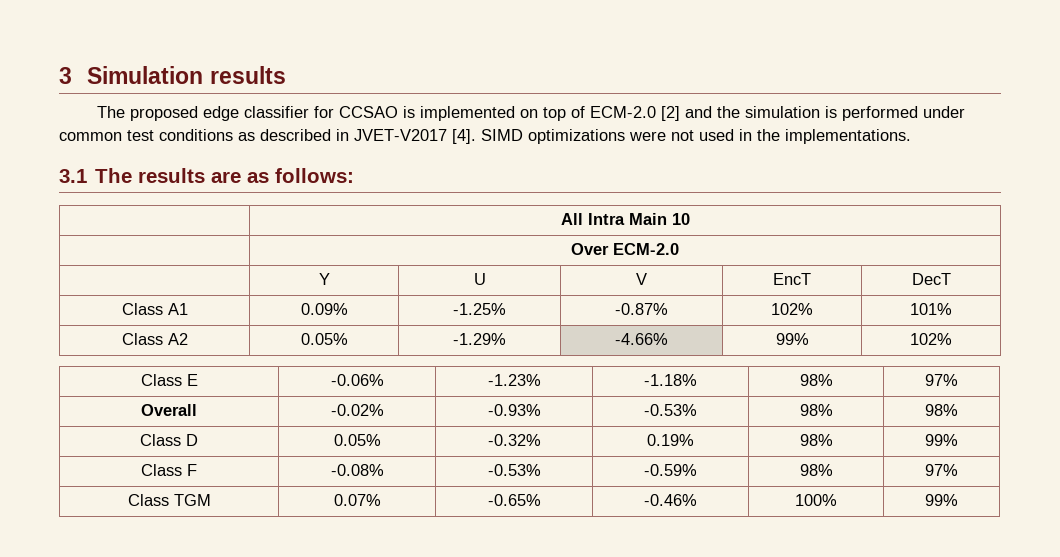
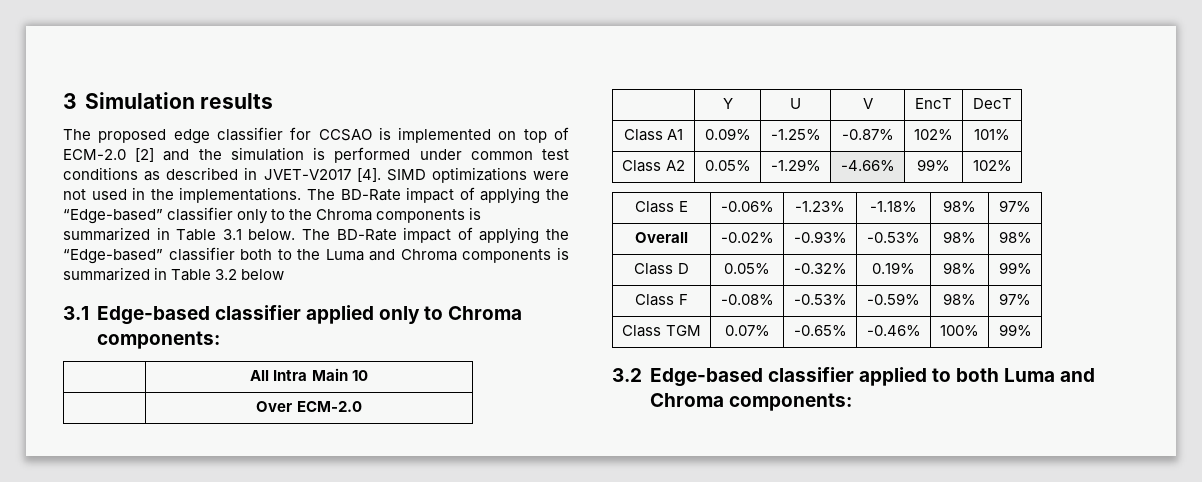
[59,168,355,183] // 3.1 The results are as follows: -> [307,187,570,204] [63,207,482,224] [63,227,570,244] [63,247,569,264] [63,267,285,281] [63,305,523,325] [96,331,220,349] The BD-Rate impact of applying the “Edge-based” classifier only to the Chroma components is summarized in Table 3.1 below. The BD-Rate impact of applying the “Edge-based” classifier both to the Luma and Chroma components is summarized in Table 3.2 below // 3.1 Edge-based classifier applied only to Chroma components:
(958, 500) none -> [612,367,1096,387] [649,393,852,411] // 3.2 Edge-based classifier applied to both Luma and Chroma components:

